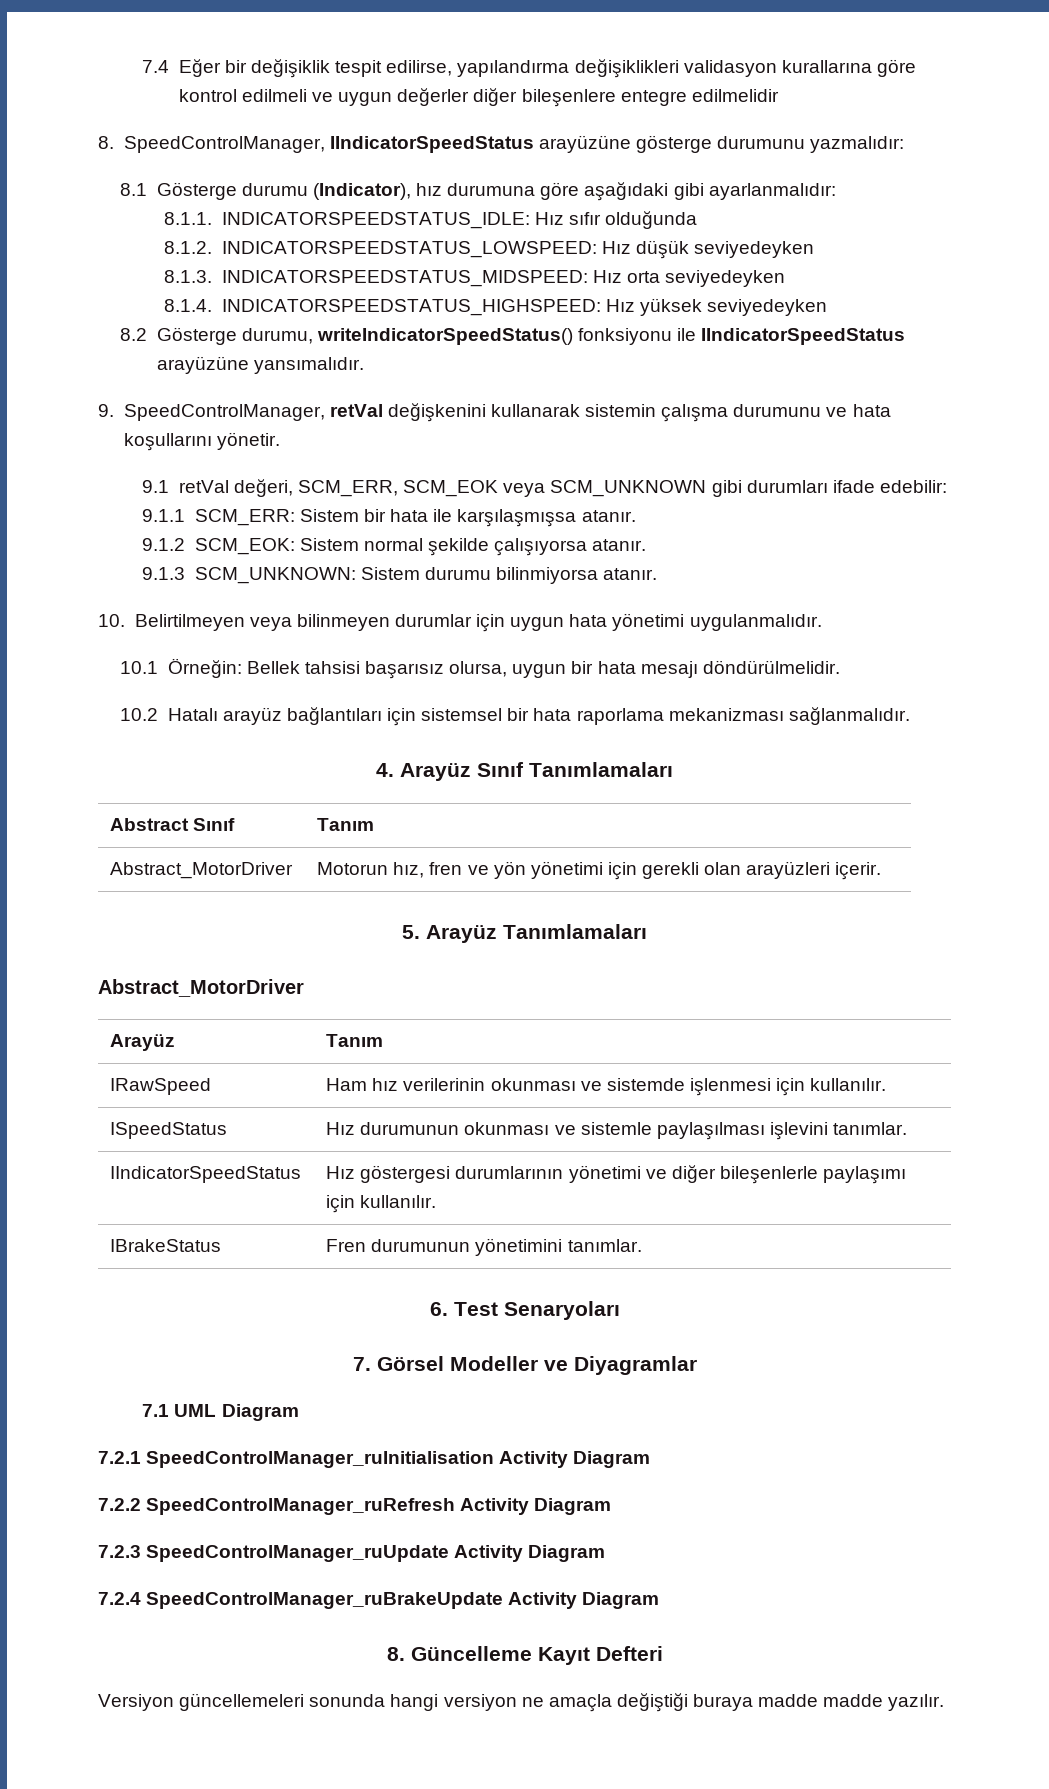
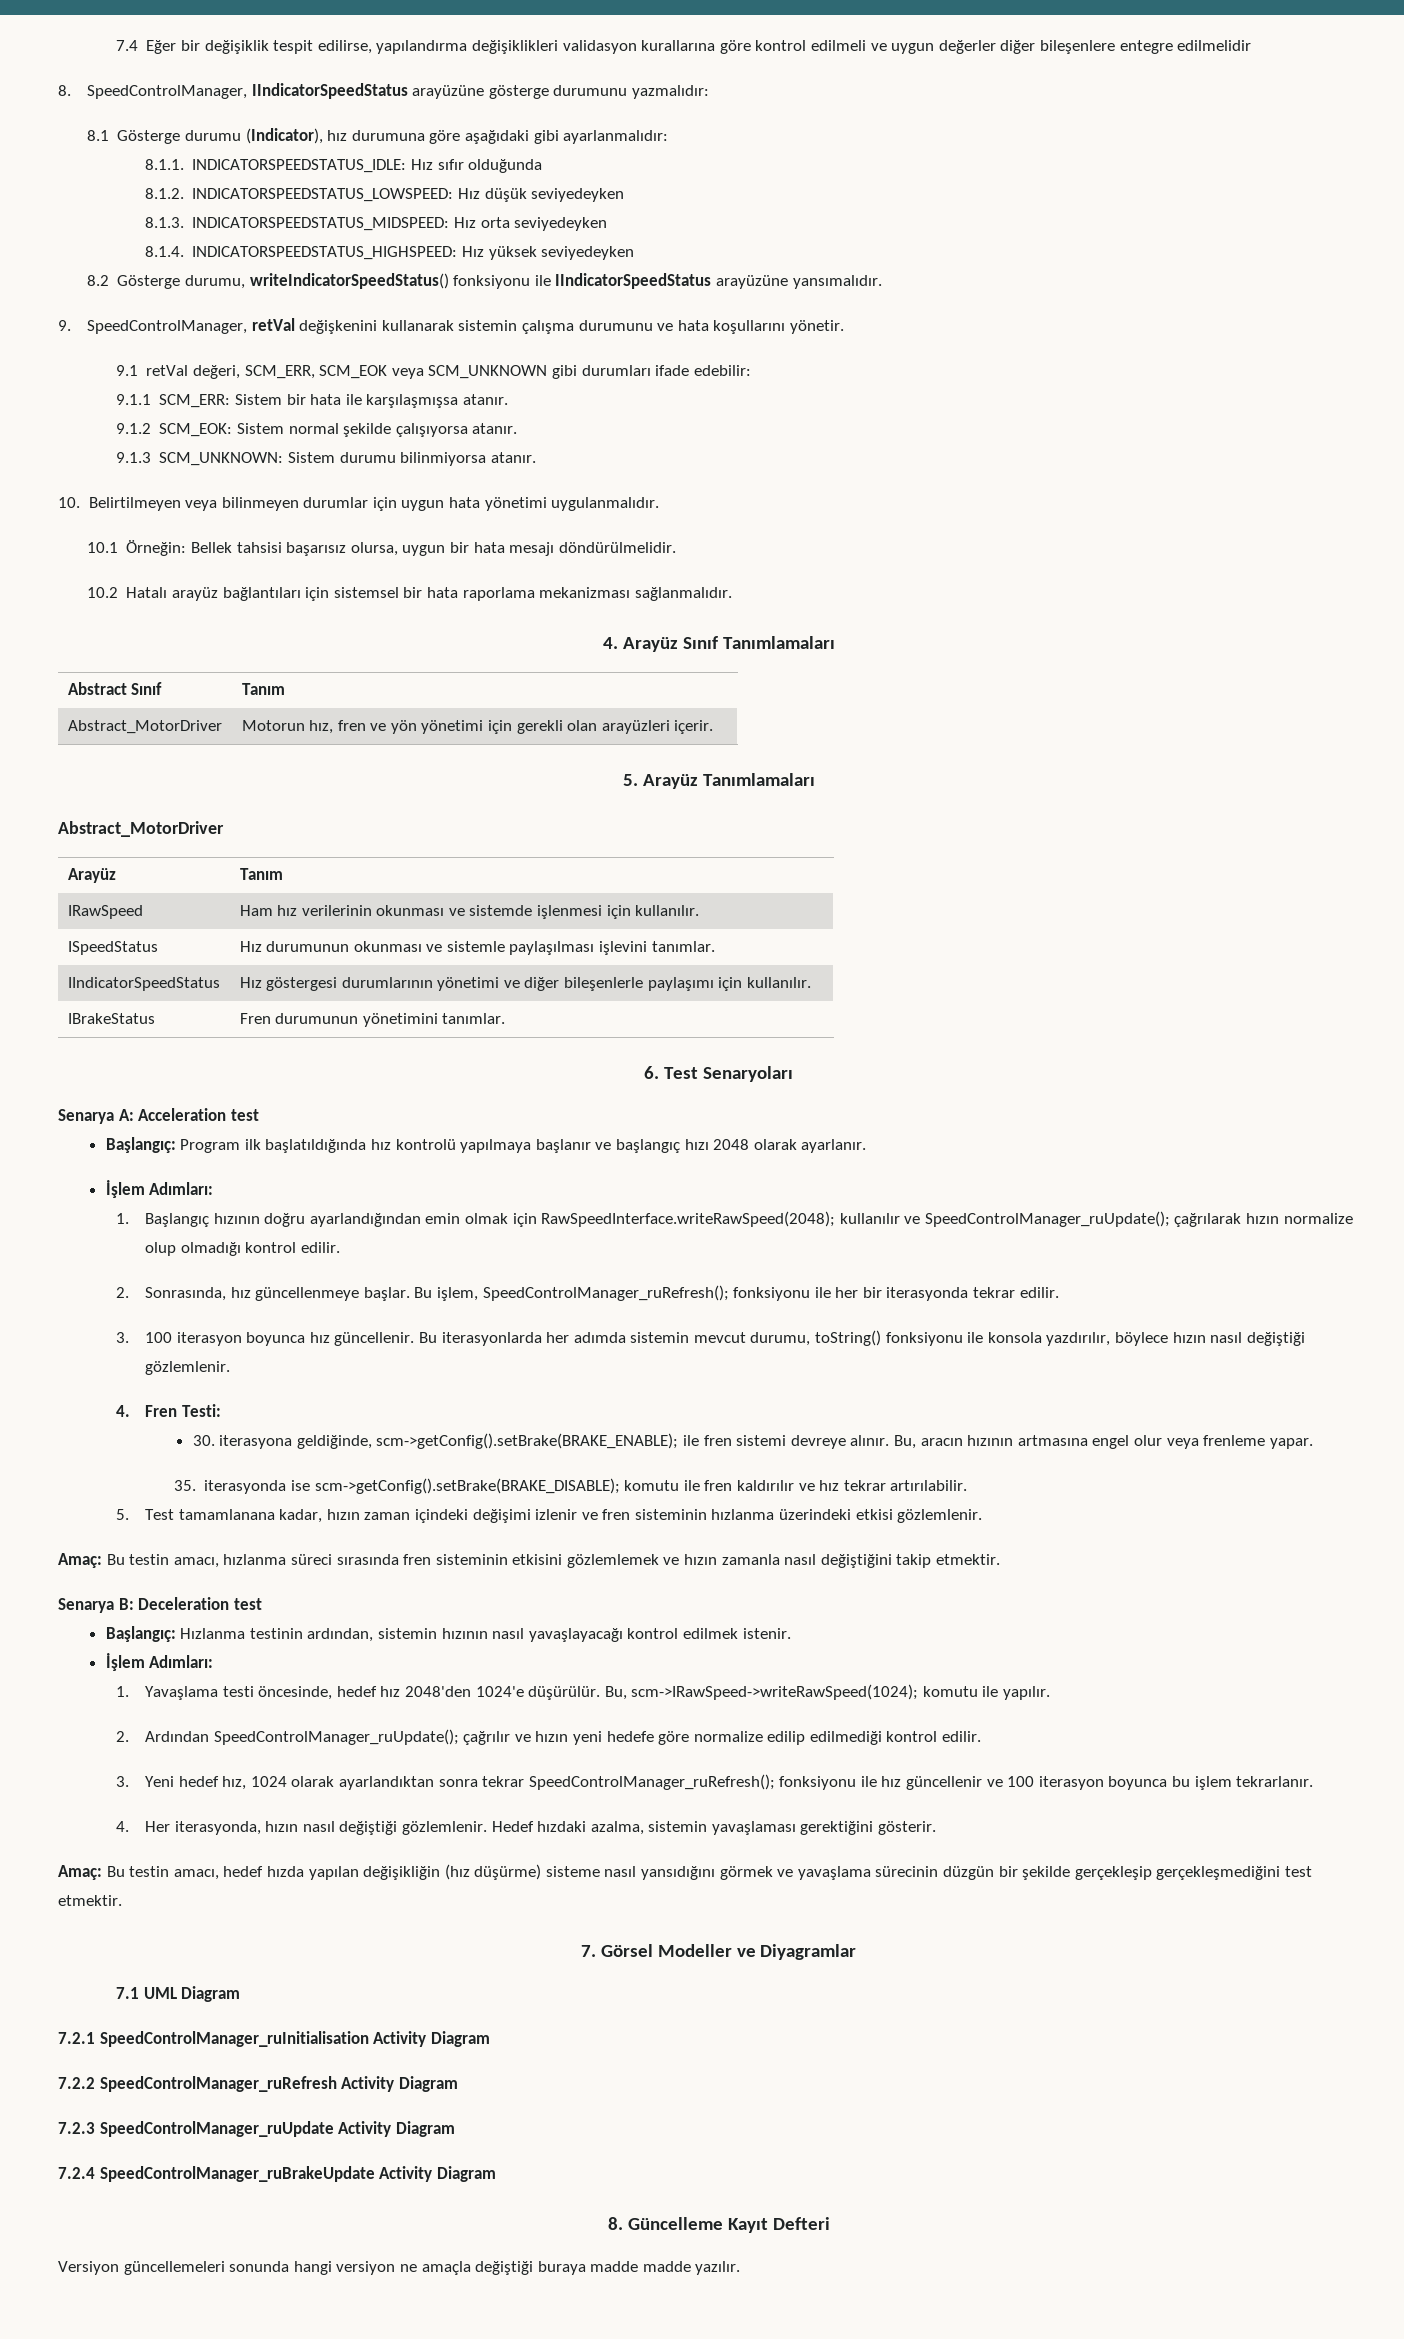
(620, 1310) none -> [58,1108,259,1124] [105,1137,867,1153] [105,1180,214,1198] [115,1211,1353,1227] [144,1242,340,1256] [115,1285,1059,1301] [115,1330,1305,1346] [144,1361,230,1375] [115,1404,221,1417] [192,1433,1313,1449] [173,1478,968,1494] [115,1509,983,1523] [58,1553,1001,1568] [58,1597,262,1613] [105,1626,791,1642] [105,1653,214,1671] [115,1684,1051,1700] [115,1729,982,1745] [115,1774,1314,1790] [115,1821,937,1835] [58,1864,1312,1880] [58,1895,122,1906] // Senarya A: Acceleration test // Başlangıç: Program ilk başlatıldığında hız kontrolü yapılmaya başlanır ve başlangıç hızı 2048 olarak ayarlanır. // İşlem Adımları: // 1. Başlangıç hızının doğru ayarlandığından emin olmak için RawSpeedInterface.writeRawSpeed(2048); kullanılır ve SpeedControlManager_ruUpdate(); çağrılarak hızın normalize olup olmadığı kontrol edilir. // 2. Sonrasında, hız güncellenmeye başlar. Bu işlem, SpeedControlManager_ruRefresh(); fonksiyonu ile her bir iterasyonda tekrar edilir. // 3. 100 iterasyon boyunca hız güncellenir. Bu iterasyonlarda her adımda sistemin mevcut durumu, toString() fonksiyonu ile konsola yazdırılır, böylece hızın nasıl değiştiği gözlemlenir. // 4. Fren Testi: // 30. iterasyona geldiğinde, scm->getConfig().setBrake(BRAKE_ENABLE); ile fren sistemi devreye alınır. Bu, aracın hızının artmasına engel olur veya frenleme yapar. // 35. iterasyonda ise scm->getConfig().setBrake(BRAKE_DISABLE); komutu ile fren kaldırılır ve hız tekrar artırılabilir. // 5. Test tamamlanana kadar, hızın zaman içindeki değişimi izlenir ve fren sisteminin hızlanma üzerindeki etkisi gözlemlenir. // Amaç: Bu testin amacı, hızlanma süreci sırasında fren sisteminin etkisini gözlemlemek ve hızın zamanla nasıl değiştiğini takip etmektir. // Senarya B: Deceleration test // Başlangıç: Hızlanma testinin ardından, sistemin hızının nasıl yavaşlayacağı kontrol edilmek istenir. // İşlem Adımları: // 1. Yavaşlama testi öncesinde, hedef hız 2048'den 1024'e düşürülür. Bu, scm->IRawSpeed->writeRawSpeed(1024); komutu ile yapılır. // 2. Ardından SpeedControlManager_ruUpdate(); çağrılır ve hızın yeni hedefe göre normalize edilip edilmediği kontrol edilir. // 3. Yeni hedef hız, 1024 olarak ayarlandıktan sonra tekrar SpeedControlManager_ruRefresh(); fonksiyonu ile hız güncellenir ve 100 iterasyon boyunca bu işlem tekrarlanır. // 4. Her iterasyonda, hızın nasıl değiştiği gözlemlenir. Hedef hızdaki azalma, sistemin yavaşlaması gerektiğini gösterir. // Amaç: Bu testin amacı, hedef hızda yapılan değişikliğin (hız düşürme) sisteme nasıl yansıdığını görmek ve yavaşlama sürecinin düzgün bir şekilde gerçekleşip gerçekleşmediğini test etmektir.

